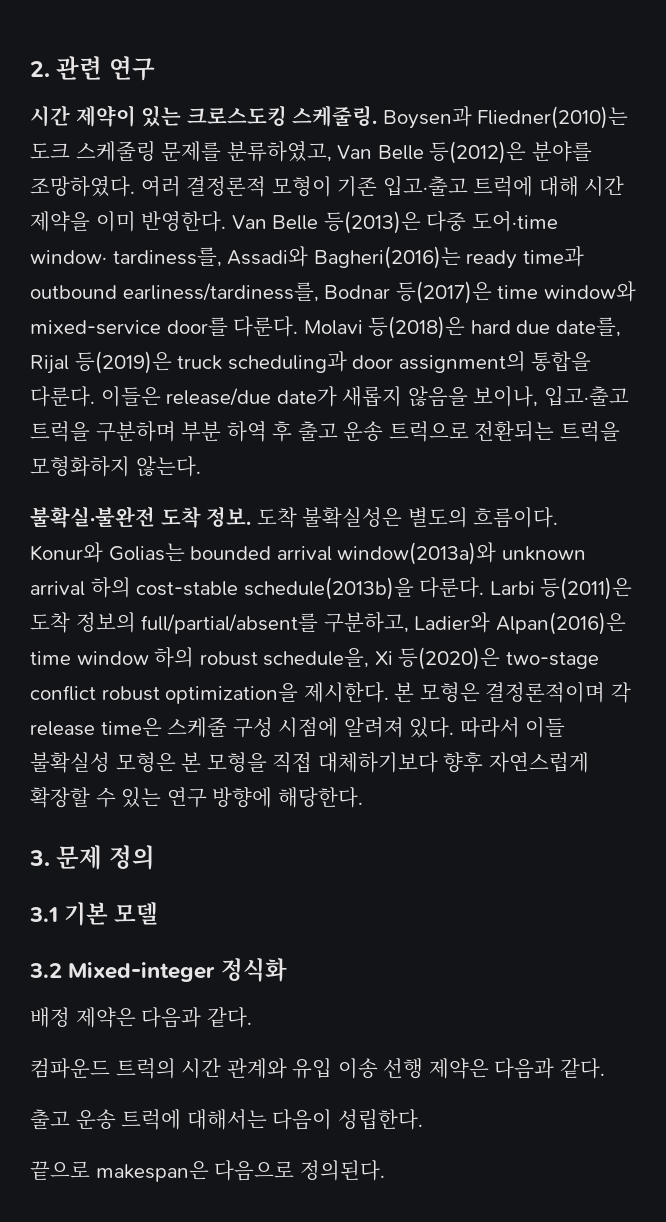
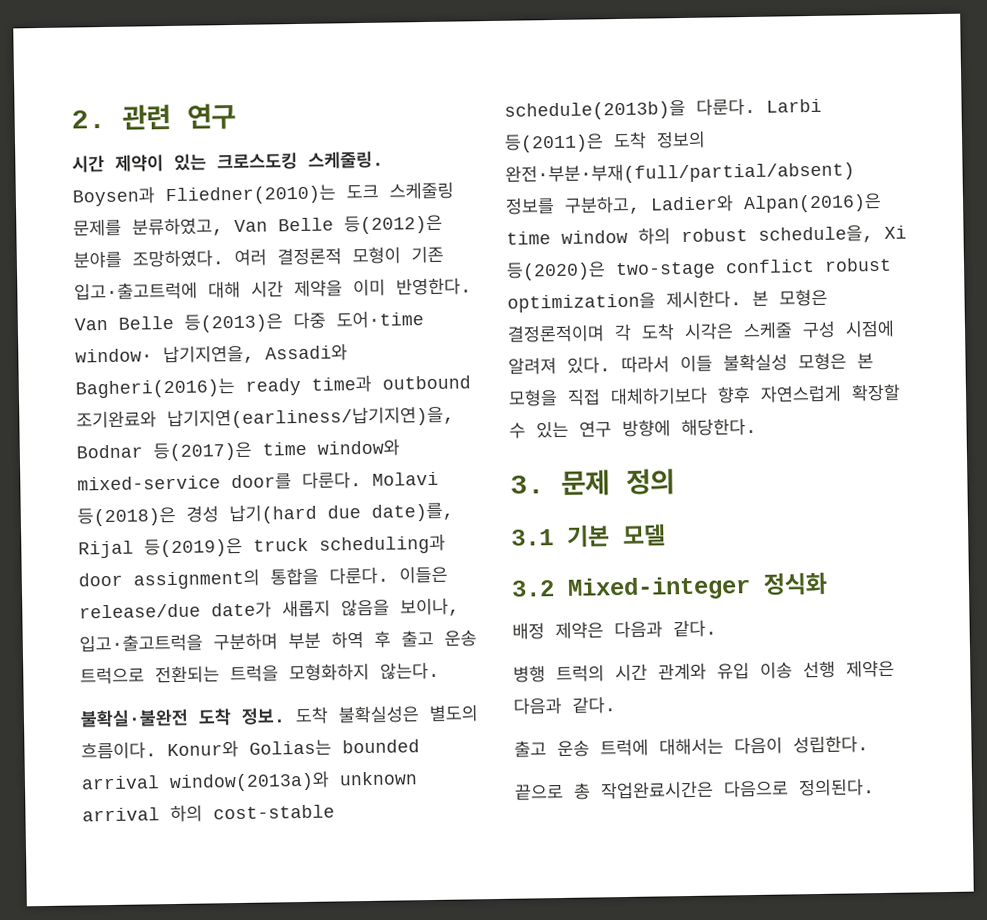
[382,176,534,197] 입고·출고 트럭에 -> [74,281,198,301] 입고·출고트럭에
[112,247,222,267] tardiness를, -> [163,344,255,365] 납기지연을,
[122,282,319,302] earliness/tardiness를, -> [76,405,455,430] 조기완료와 납기지연(earliness/납기지연)을,
[470,317,621,337] hard due date를, -> [186,502,454,525] 경성 납기(hard due date)를,
[543,386,629,407] [30,421,90,442] 입고·출고 트럭을 -> [79,633,203,653] 입고·출고트럭을
[141,613,319,634] full/partial/absent를 -> [505,160,855,185] [505,197,555,215] 완전·부분·부재(full/partial/absent) 정보를
[30,718,162,737] release time은 -> [641,322,734,341] 도착 시각은
[30,1058,110,1079] 컴파운드 -> [513,665,546,683] 병행
[95,1161,209,1182] makespan은 -> [574,780,714,800] 총 작업완료시간은

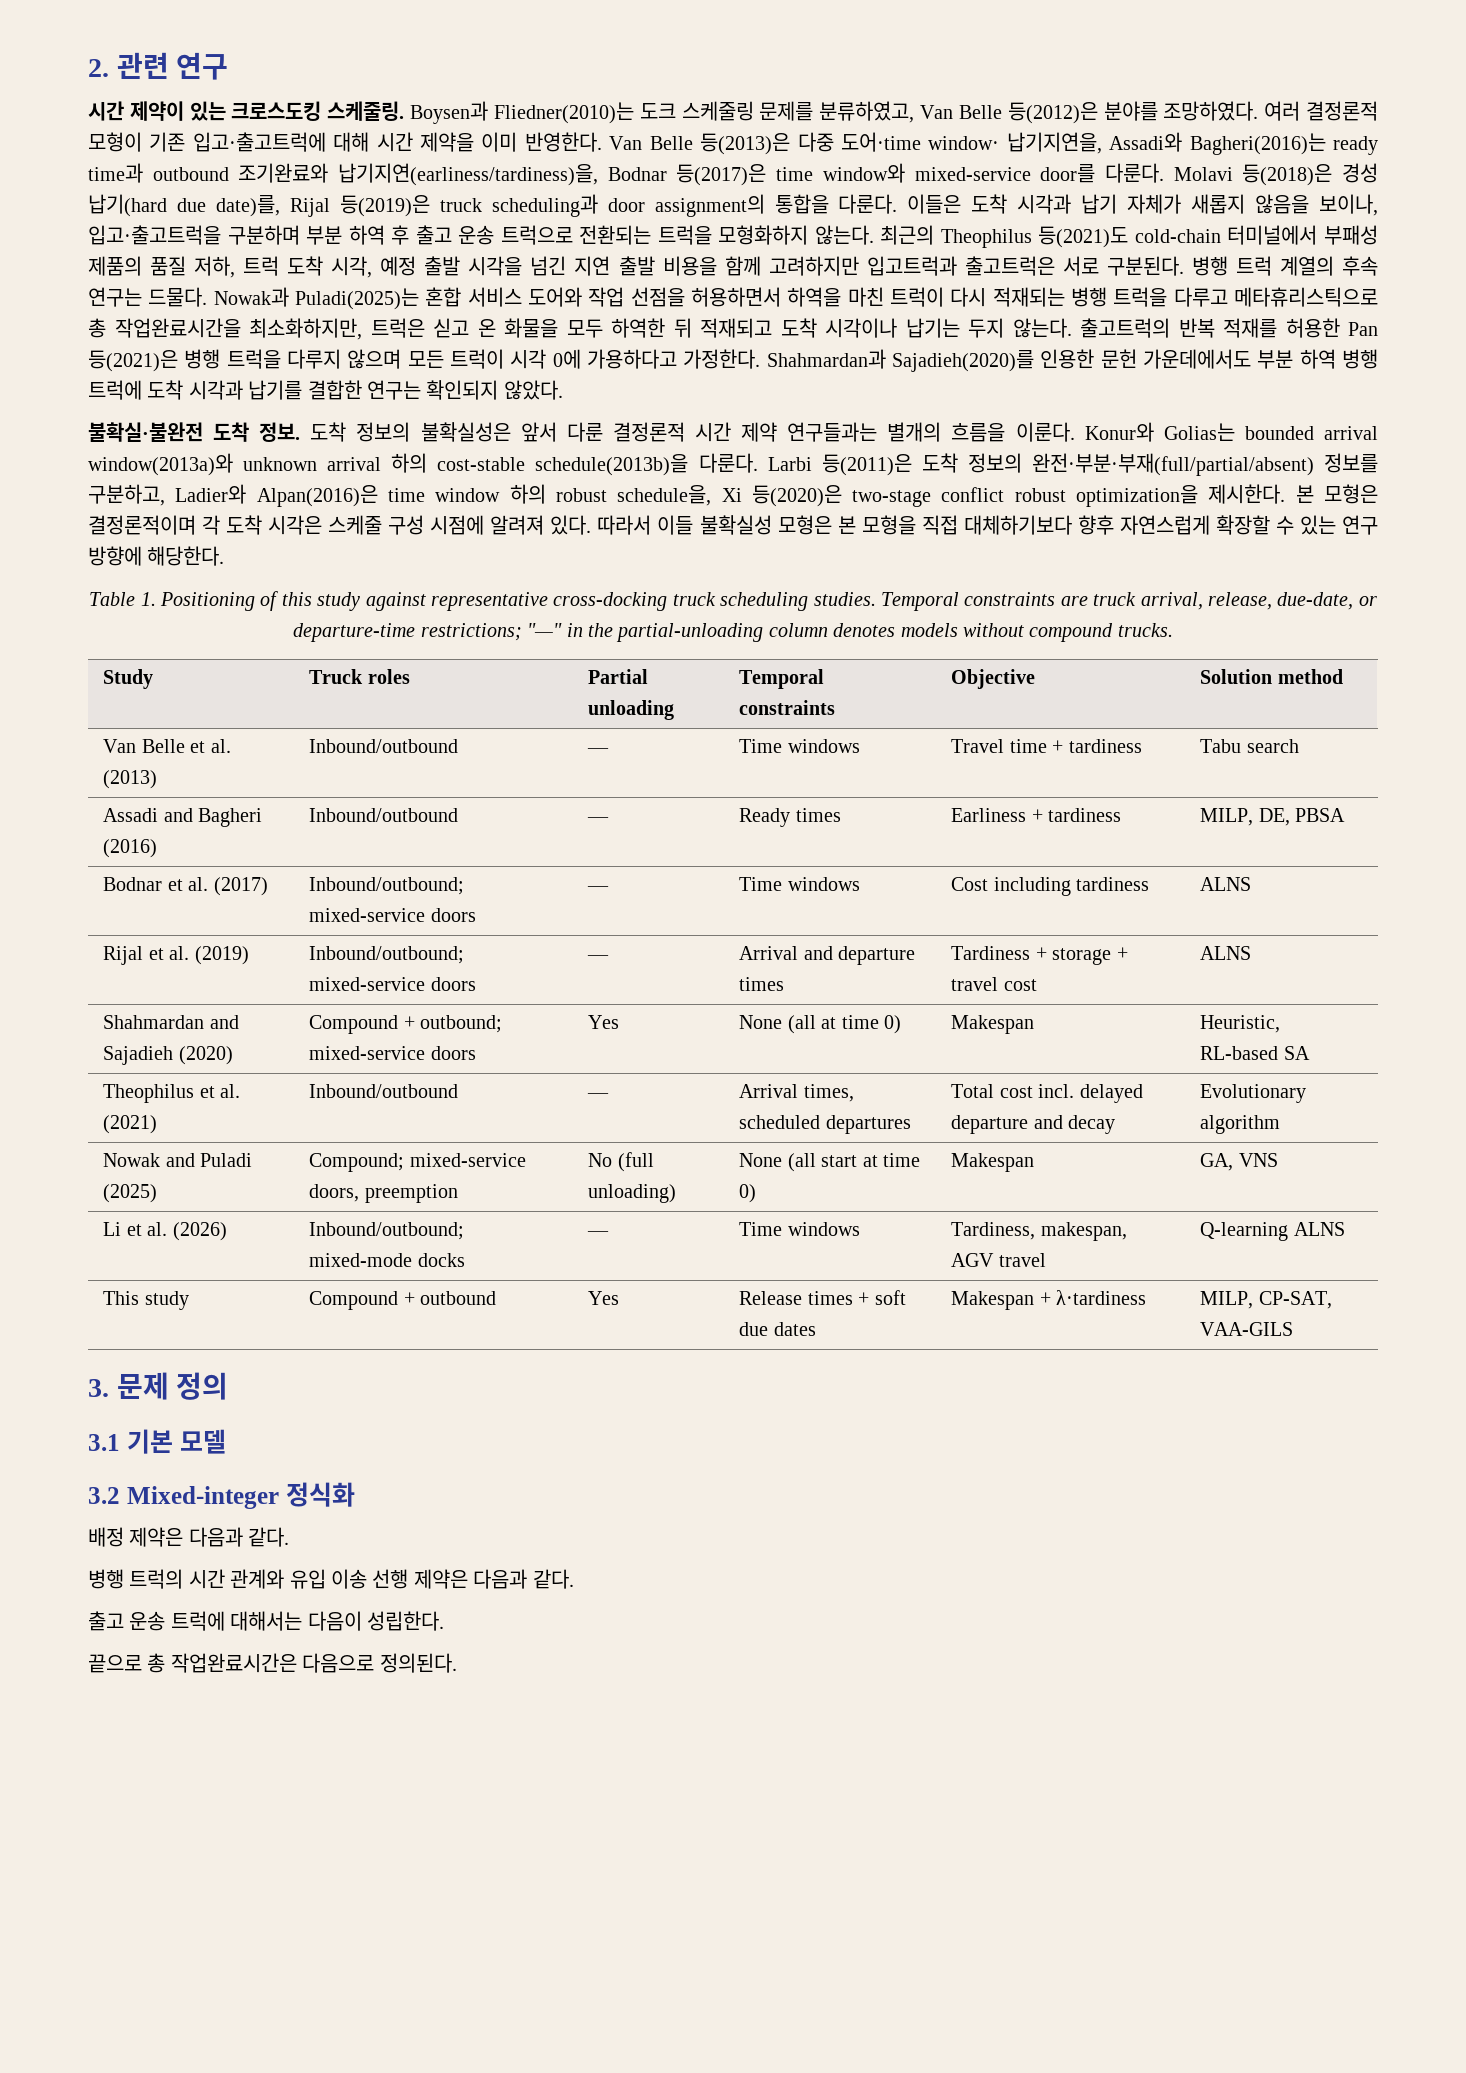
[167,405,455,430] 납기지연(earliness/납기지연)을, -> [338,163,599,186] 납기지연(earliness/tardiness)을,
[79,600,272,619] release/due date가 -> [971,194,1182,214] 도착 시각과 납기 자체가
[80,704,479,728] [81,741,157,760] // 불확실·불완전 도착 정보. 도착 불확실성은 별도의 흐름이다. -> [880,225,1378,248] [88,256,1378,278] [88,287,1378,310] [88,318,1378,340] [88,349,1378,372] [88,380,563,400] [88,422,1075,442] 최근의 Theophilus 등(2021)도 cold-chain 터미널에서 부패성 제품의 품질 저하, 트럭 도착 시각, 예정 출발 시각을 넘긴 지연 출발 비용을 함께 고려하지만 입고트럭과 출고트럭은 서로 구분된다. 병행 트럭 계열의 후속 연구는 드물다. Nowak과 Puladi(2025)는 혼합 서비스 도어와 작업 선점을 허용하면서 하역을 마친 트럭이 다시 적재되는 병행 트럭을 다루고 메타휴리스틱으로 총 작업완료시간을 최소화하지만, 트럭은 싣고 온 화물을 모두 하역한 뒤 적재되고 도착 시각이나 납기는 두지 않는다. 출고트럭의 반복 적재를 허용한 Pan 등(2021)은 병행 트럭을 다루지 않으며 모든 트럭이 시각 0에 가용하다고 가정한다. Shahmardan과 Sajadieh(2020)를 인용한 문헌 가운데에서도 부분 하역 병행 트럭에 도착 시각과 납기를 결합한 연구는 확인되지 않았다. // 불확실·불완전 도착 정보. 도착 정보의 불확실성은 앞서 다룬 결정론적 시간 제약 연구들과는 별개의 흐름을 이룬다.
(757, 427) none -> [89,591,1377,611] [293,623,1173,642] [103,669,154,689] [309,669,410,684] [588,669,649,684] [588,700,675,720] [739,669,825,689] [739,700,836,715] [951,669,1036,689] [1200,669,1343,684] [103,739,231,753] [103,770,158,789] [309,739,459,753] [587,748,610,753] [739,739,860,753] [951,739,1142,753] [1200,739,1299,753] [103,808,263,827] [103,839,158,858] [309,808,459,822] [587,817,610,822] [739,808,841,827] [951,808,1122,822] [1200,808,1346,826] [103,877,268,896] [309,877,465,895] [309,908,476,922] [587,886,610,891] [739,877,860,891] [951,877,1150,896] [1200,877,1252,891] [103,946,249,965] [309,946,465,964] [309,977,476,991] [587,955,610,960] [739,946,916,965] [739,977,785,991] [951,946,1128,965] [951,977,1037,991] [1200,946,1252,960] [103,1015,239,1029] [103,1046,233,1065] [309,1015,503,1034] [309,1046,476,1060] [588,1015,620,1029] [739,1015,902,1034] [951,1015,1035,1034] [1200,1015,1281,1033] [1200,1046,1310,1060] [103,1084,241,1103] [103,1115,158,1134] [309,1084,459,1098] [587,1093,610,1098] [739,1084,854,1102] [739,1115,911,1134] [951,1084,1143,1103] [951,1115,1116,1134] [1200,1084,1307,1103] [1200,1115,1281,1134] [103,1153,253,1167] [103,1184,158,1203] [309,1153,526,1172] [309,1184,458,1203] [588,1152,654,1172] [588,1184,677,1203] [739,1153,921,1172] [739,1184,757,1203] [951,1153,1035,1172] [1200,1153,1278,1171] [103,1222,227,1241] [309,1222,465,1240] [309,1253,465,1267] [587,1231,610,1236] [739,1222,860,1236] [951,1222,1127,1241] [951,1253,1046,1267] [1200,1222,1345,1241] [103,1291,189,1310] [309,1291,497,1310] [588,1291,620,1305] [739,1290,906,1305] [739,1322,816,1336] [951,1290,1147,1310] [1200,1291,1332,1309] [1200,1322,1294,1336] // Table 1. Positioning of this study against representative cross-docking truck scheduling studies. Temporal constraints are truck arrival, release, due-date, or departure-time restrictions; "—" in the partial-unloading column denotes models without compound trucks. // Study | Truck roles | Partial unloading | Temporal constraints | Objective | Solution method // Van Belle et al. (2013) | Inbound/outbound | — | Time windows | Travel time + tardiness | Tabu search // Assadi and Bagheri (2016) | Inbound/outbound | — | Ready times | Earliness + tardiness | MILP, DE, PBSA // Bodnar et al. (2017) | Inbound/outbound; mixed-service doors | — | Time windows | Cost including tardiness | ALNS // Rijal et al. (2019) | Inbound/outbound; mixed-service doors | — | Arrival and departure times | Tardiness + storage + travel cost | ALNS // Shahmardan and Sajadieh (2020) | Compound + outbound; mixed-service doors | Yes | None (all at time 0) | Makespan | Heuristic, RL-based SA // Theophilus et al. (2021) | Inbound/outbound | — | Arrival times, scheduled departures | Total cost incl. delayed departure and decay | Evolutionary algorithm // Nowak and Puladi (2025) | Compound; mixed-service doors, preemption | No (full unloading) | None (all start at time 0) | Makespan | GA, VNS // Li et al. (2026) | Inbound/outbound; mixed-mode docks | — | Time windows | Tardiness, makespan, AGV travel | Q-learning ALNS // This study | Compound + outbound | Yes | Release times + soft due dates | Makespan + λ·tardiness | MILP, CP-SAT, VAA-GILS

